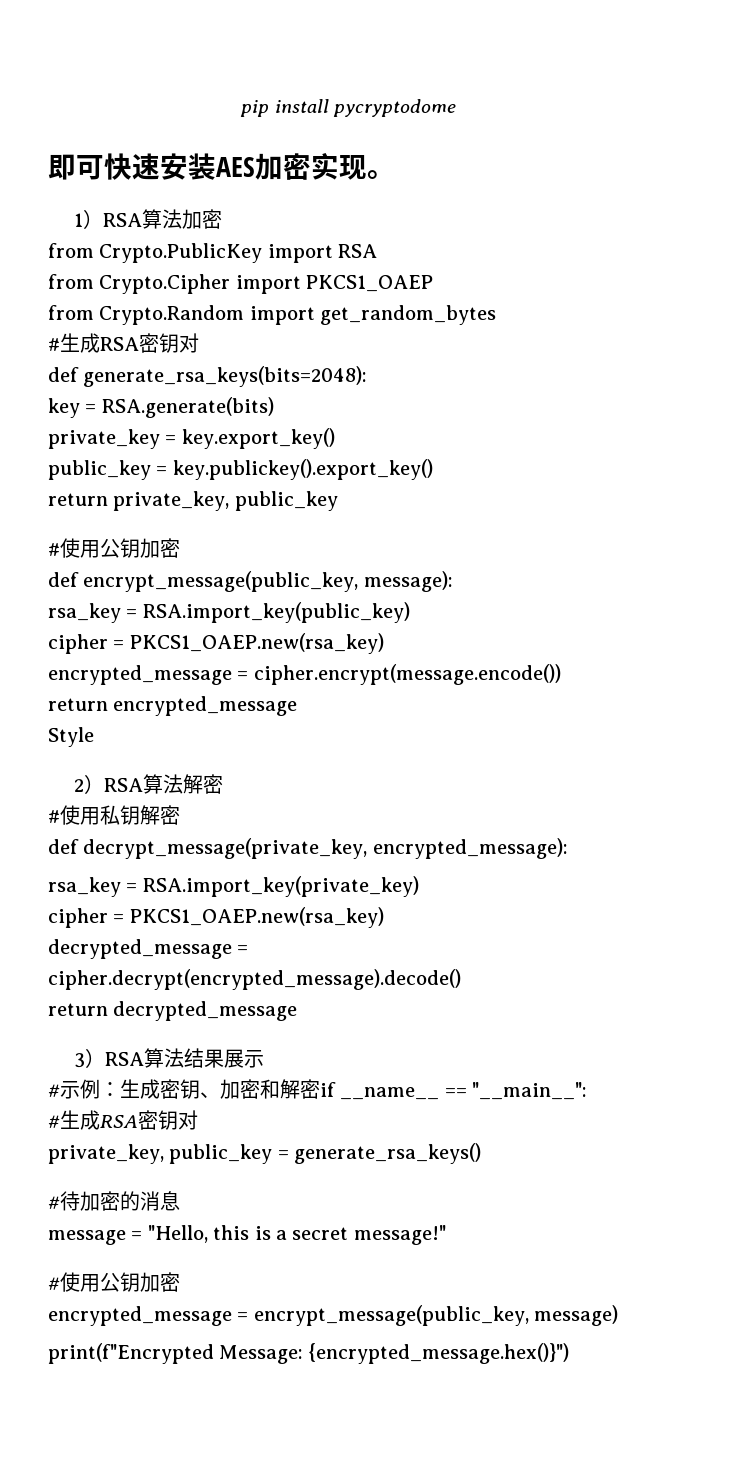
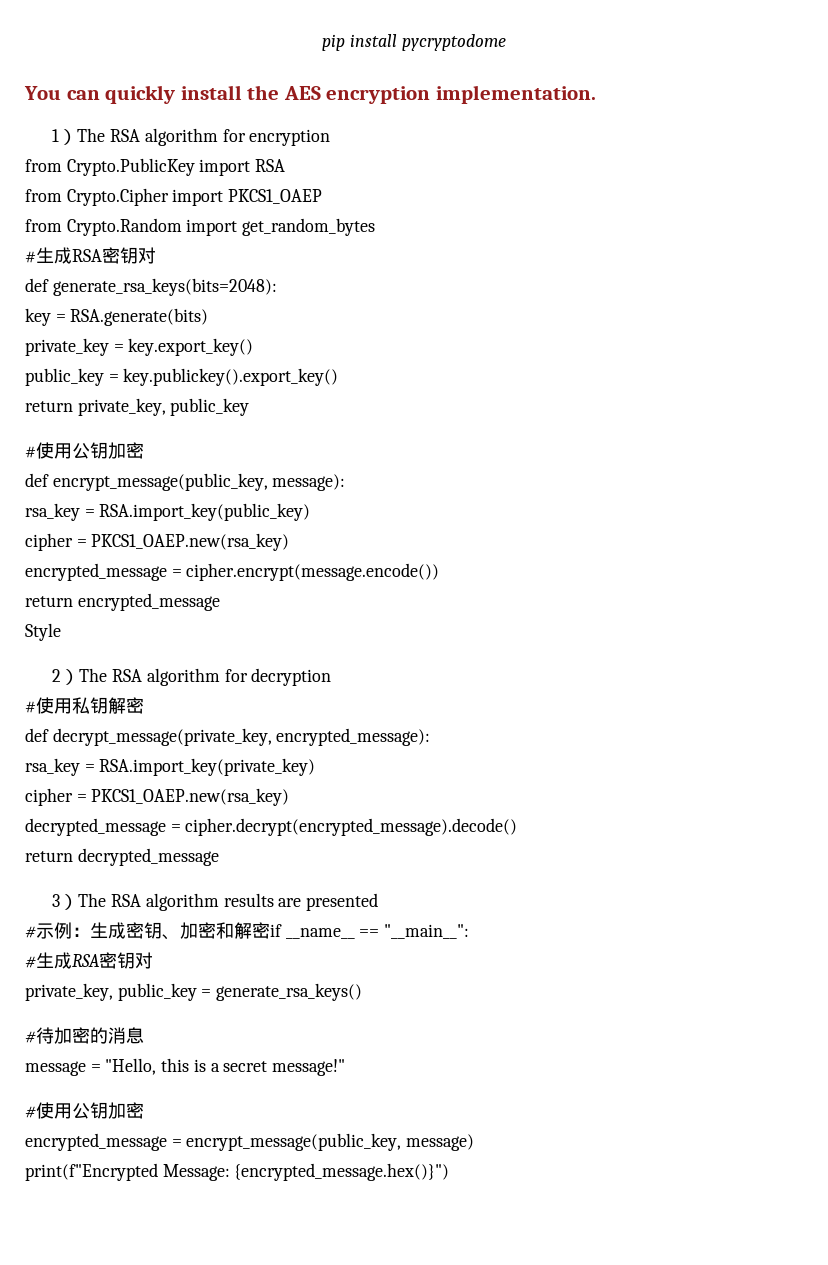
[48,153,395,180] [74,209,223,229] 即可快速安装AES加密实现。 // 1）RSA算法加密 -> [24,85,596,104] [52,128,331,146] You can quickly install the AES encryption implementation. // 1）The RSA algorithm for encryption
[104,774,224,794] RSA算法解密 -> [79,668,332,686] The RSA algorithm for decryption
[105,1048,265,1068] RSA算法结果展示 -> [78,893,379,911] The RSA algorithm results are presented

